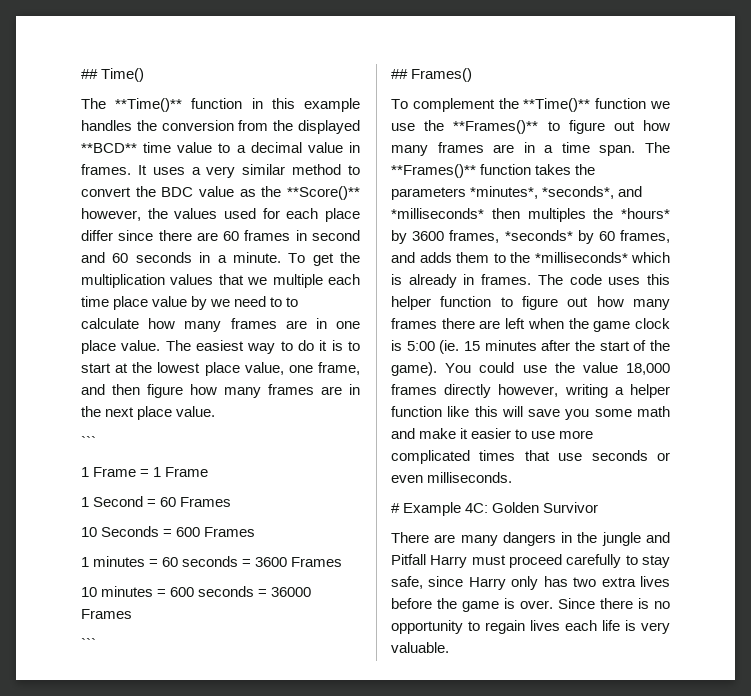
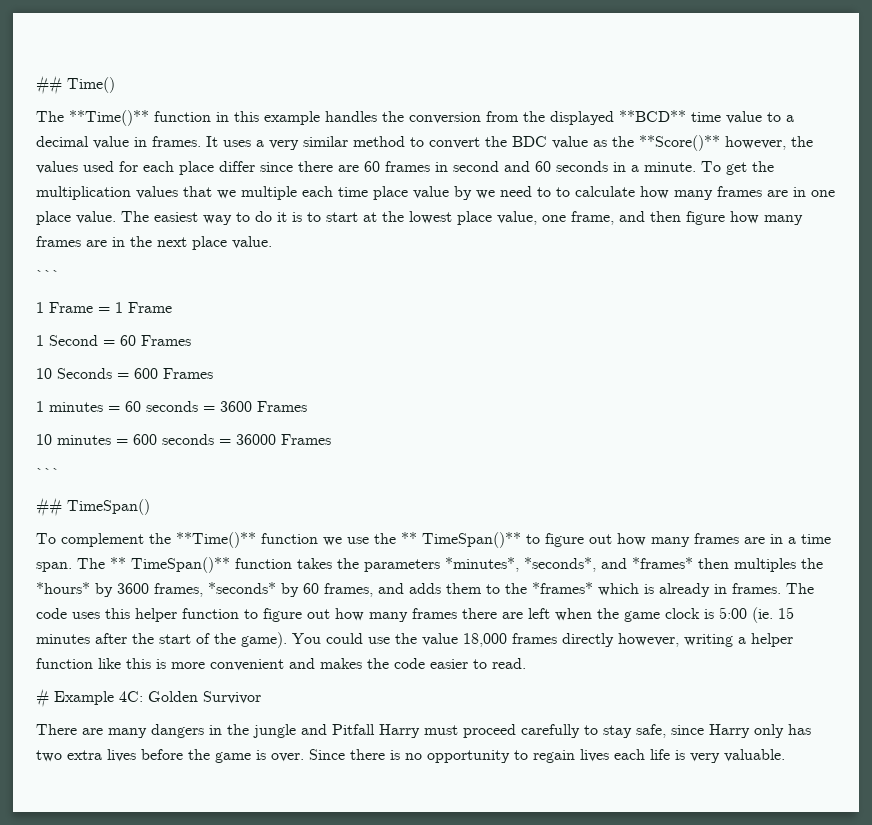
[411,68,473,82] Frames() -> [67,499,150,515] TimeSpan()
[453,120,539,134] **Frames()** -> [401,532,521,548] ** TimeSpan()**
[391,164,476,178] **Frames()** -> [110,557,230,573] ** TimeSpan()**
[391,208,484,219] *milliseconds* -> [632,557,693,569] *frames*
[534,252,628,263] *milliseconds* -> [532,582,593,594] *frames*
[501,406,670,420] [391,428,594,439] [391,450,670,464] [391,472,513,483] will save you some math and make it easier to use more complicated times that use seconds or even milliseconds. -> [156,658,526,671] is more convenient and makes the code easier to read.

